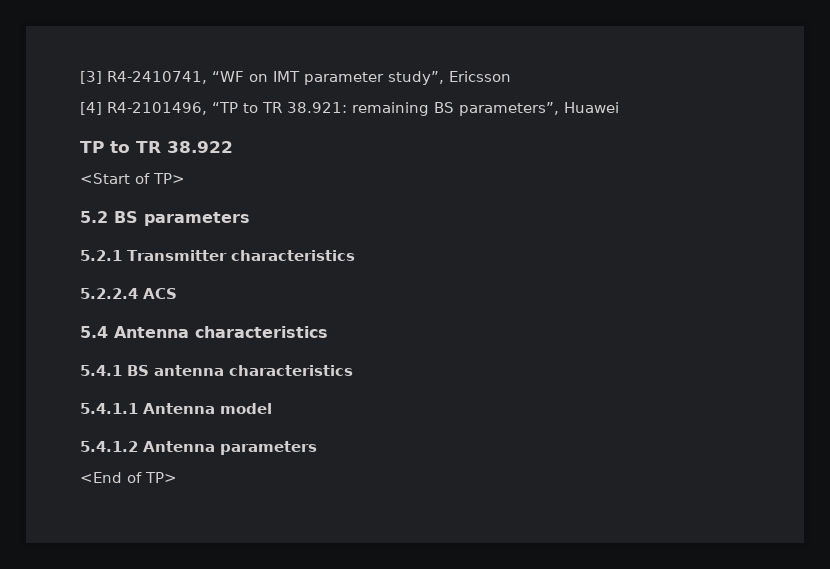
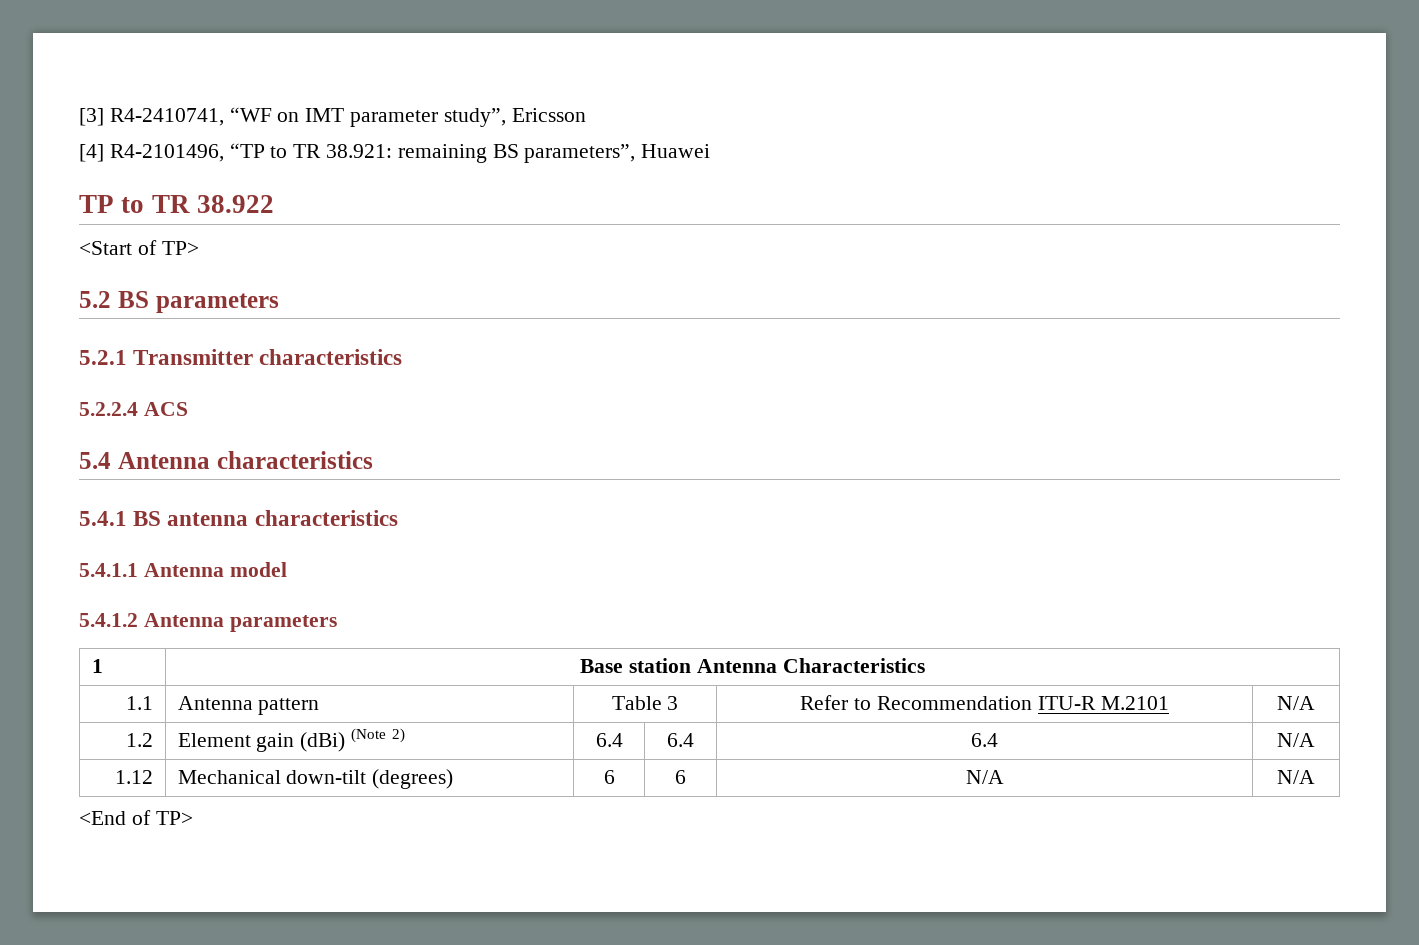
(317, 448) none -> [91,659,103,673] [580,658,925,673] [126,696,154,710] [177,696,320,715] [611,696,679,710] [800,695,1169,710] [1277,696,1315,710] [126,733,154,747] [177,728,405,752] [595,733,623,747] [667,733,694,747] [971,733,998,747] [1277,733,1315,747] [115,770,154,784] [177,769,454,789] [603,770,615,784] [675,770,686,784] [965,770,1004,784] [1277,770,1315,784] // 1 | Base station Antenna Characteristics // 1.1 | Antenna pattern | Table 3 | Refer to Recommendation ITU-R M.2101 | N/A // 1.2 | Element gain (dBi) (Note 2) | 6.4 | 6.4 | 6.4 | N/A // 1.12 | Mechanical down-tilt (degrees) | 6 | 6 | N/A | N/A

